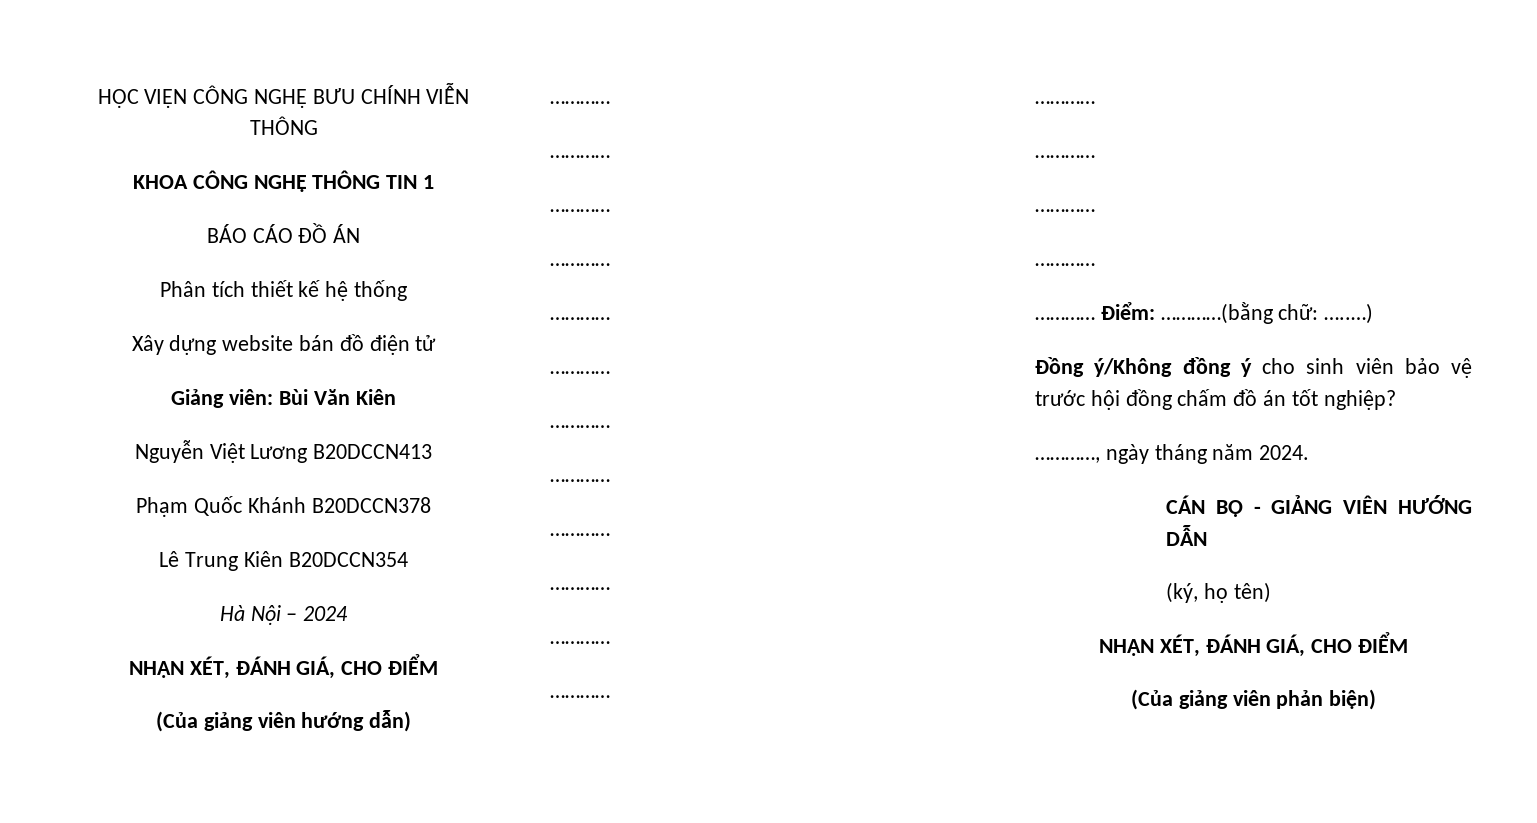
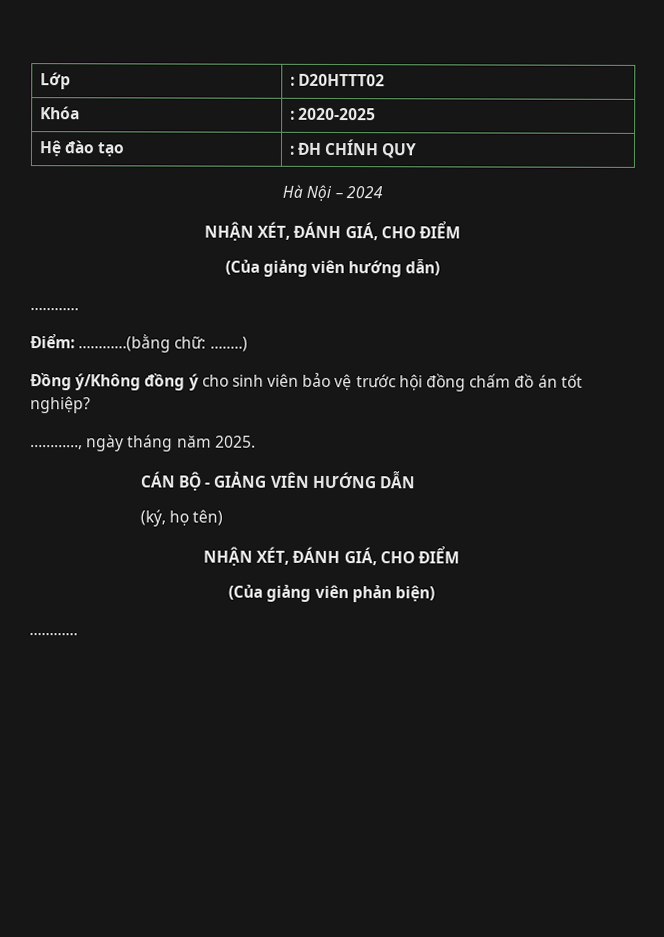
[97,83,470,108] [249,116,318,135] [132,170,435,192] [206,223,361,243] [159,280,408,301] [131,334,437,355] [171,389,396,408] [134,440,433,463] [136,496,431,517] [159,551,408,571] HỌC VIỆN CÔNG NGHỆ BƯU CHÍNH VIỄN THÔNG // KHOA CÔNG NGHỆ THÔNG TIN 1 // BÁO CÁO ĐỒ ÁN // Phân tích thiết kế hệ thống // Xây dựng website bán đồ điện tử // Giảng viên: Bùi Văn Kiên // Nguyễn Việt Lương B20DCCN413 // Phạm Quốc Khánh B20DCCN378 // Lê Trung Kiên B20DCCN354 -> [39,72,71,90] [289,73,386,87] [39,106,80,120] [289,107,377,121] [38,140,126,157] [288,138,418,159] Lớp | : D20HTTT02 // Khóa | : 2020-2025 // Hệ đào tạo | : ĐH CHÍNH QUY
[550,155,610,158] [550,209,610,212] [550,263,610,266] [550,317,610,320] [550,371,610,374] [550,425,610,428] [550,479,610,482] [550,533,610,536] [550,587,610,590] [550,641,610,644] [550,695,610,698] [1035,101,1095,104] [1035,155,1095,158] [1035,209,1095,212] [1035,263,1095,266] [1035,317,1095,320] ………… // ………… // ………… // ………… // ………… // ………… // ………… // ………… // ………… // ………… // ………… // ………… // ………… // ………… // ………… // ………… -> (79, 309) none
[1259,445,1310,460] 2024. -> [214,435,256,448] 2025.
(1377, 699) none -> [29,632,78,636] // …………

